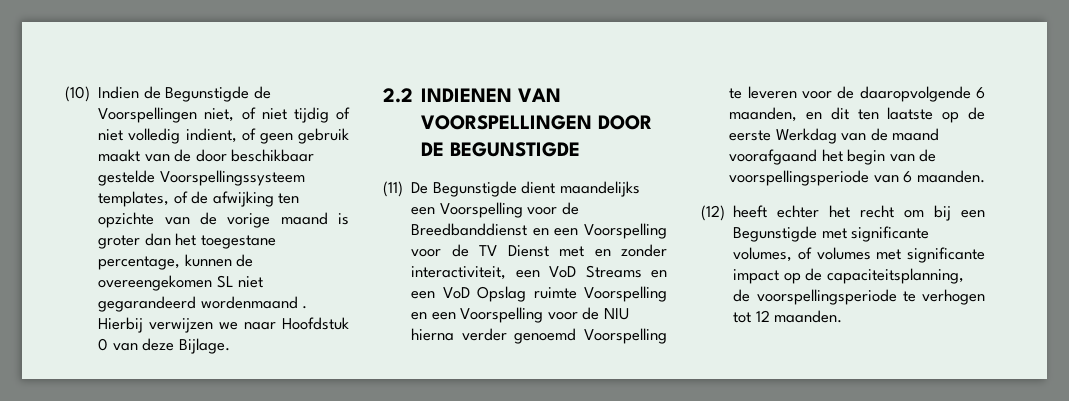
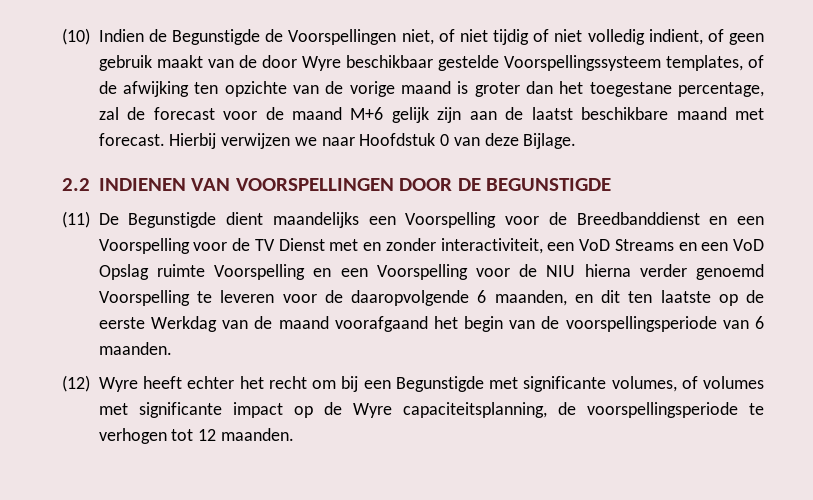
(227, 155) none -> [301,56,341,71] Wyre
[184,254,254,267] [98,275,264,291] [98,296,308,312] kunnen de overeengekomen SL niet gegarandeerd wordenmaand . -> [98,107,764,123] [98,133,165,146] zal de forecast voor de maand M+6 gelijk zijn aan de laatst beschikbare maand met forecast.
(725, 213) none -> [98,377,138,392] Wyre
(823, 274) none -> [352,403,392,418] Wyre

